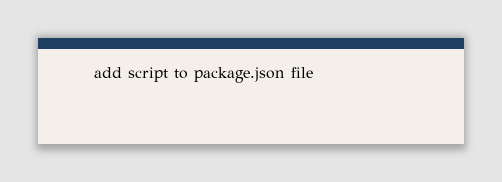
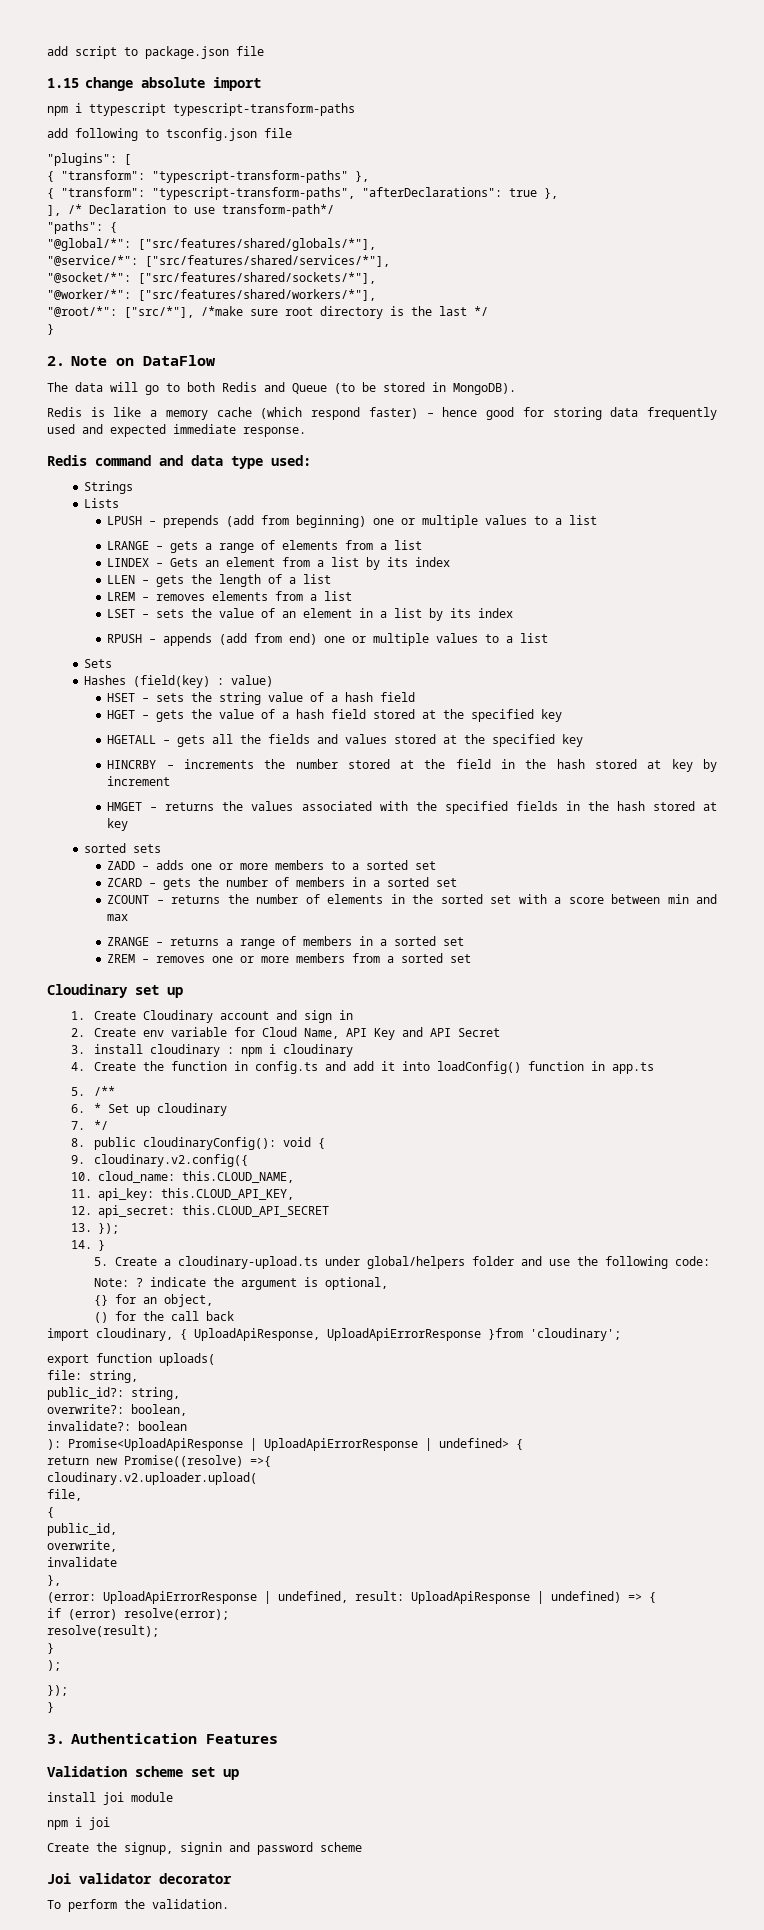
(313, 72) none -> [47,77,261,91] [47,103,355,116] [47,128,292,141] [47,153,131,166] [47,170,369,183] [47,187,558,200] [47,204,334,217] [47,221,117,234] [47,238,376,251] [47,255,390,267] [47,272,376,284] [47,289,376,301] [47,306,488,319] [47,324,54,335] [47,355,215,366] [47,382,516,395] [47,407,718,420] [47,424,306,437] [47,455,311,469] [83,481,133,494] [83,498,119,508] [107,515,598,528] [107,540,423,553] [107,557,451,570] [107,574,332,587] [107,591,353,601] [107,608,514,621] [107,633,549,646] [83,659,112,668] [83,675,273,688] [107,692,416,705] [107,709,563,722] [107,734,584,747] [107,759,717,772] [107,776,171,786] [107,801,717,814] [107,818,129,831] [83,843,161,853] [107,860,437,870] [107,877,458,890] [107,894,717,904] [107,914,129,921] [107,936,465,949] [107,953,472,963] [47,984,183,998] [70,1010,354,1023] [70,1027,501,1040] [70,1044,354,1057] [70,1061,655,1074] [70,1086,116,1096] [70,1103,228,1116] [70,1120,109,1130] [70,1137,326,1150] [70,1154,249,1167] [70,1171,294,1183] [70,1188,294,1201] [70,1205,329,1218] [70,1223,119,1234] [70,1240,105,1251] [94,1256,711,1269] [94,1277,389,1290] [94,1294,214,1307] [94,1311,235,1323] [47,1328,621,1341] [47,1353,215,1366] [47,1370,138,1383] [47,1387,180,1400] [47,1404,187,1416] [47,1421,187,1431] [47,1438,523,1451] [47,1455,271,1467] [47,1472,257,1485] [47,1489,82,1501] [47,1507,54,1518] [47,1523,117,1536] [47,1540,117,1552] [47,1557,117,1567] [47,1575,61,1586] [47,1591,656,1604] [47,1608,229,1620] [47,1625,159,1637] [47,1643,54,1654] [47,1660,61,1671] [47,1685,68,1696] [47,1702,54,1713] [47,1733,278,1744] [47,1766,239,1780] [47,1792,173,1805] [47,1817,110,1830] [47,1842,362,1855] [47,1873,232,1884] [47,1899,229,1912] // 1.15 change absolute import // npm i ttypescript typescript-transform-paths // add following to tsconfig.json file // "plugins": [ // { "transform": "typescript-transform-paths" }, // { "transform": "typescript-transform-paths", "afterDeclarations": true }, // ], /* Declaration to use transform-path*/ // "paths": { // "@global/*": ["src/features/shared/globals/*"], // "@service/*": ["src/features/shared/services/*"], // "@socket/*": ["src/features/shared/sockets/*"], // "@worker/*": ["src/features/shared/workers/*"], // "@root/*": ["src/*"], /*make sure root directory is the last */ // } // 2. Note on DataFlow // The data will go to both Redis and Queue (to be stored in MongoDB). // Redis is like a memory cache (which respond faster) – hence good for storing data frequently used and expected immediate response. // Redis command and data type used: // Strings // Lists // LPUSH – prepends (add from beginning) one or multiple values to a list // LRANGE – gets a range of elements from a list // LINDEX – Gets an element from a list by its index // LLEN – gets the length of a list // LREM – removes elements from a list // LSET – sets the value of an element in a list by its index // RPUSH – appends (add from end) one or multiple values to a list // Sets // Hashes (field(key) : value) // HSET – sets the string value of a hash field // HGET – gets the value of a hash field stored at the specified key // HGETALL – gets all the fields and values stored at the specified key // HINCRBY – increments the number stored at the field in the hash stored at key by increment // HMGET – returns the values associated with the specified fields in the hash stored at key // sorted sets // ZADD – adds one or more members to a sorted set // ZCARD – gets the number of members in a sorted set // ZCOUNT – returns the number of elements in the sorted set with a score between min and max // ZRANGE – returns a range of members in a sorted set // ZREM – removes one or more members from a sorted set // Cloudinary set up // 1. Create Cloudinary account and sign in // 2. Create env variable for Cloud Name, API Key and API Secret // 3. install cloudinary : npm i cloudinary // 4. Create the function in config.ts and add it into loadConfig() function in app.ts // 5. /** // 6. * Set up cloudinary // 7. */ // 8. public cloudinaryConfig(): void { // 9. cloudinary.v2.config({ // 10. cloud_name: this.CLOUD_NAME, // 11. api_key: this.CLOUD_API_KEY, // 12. api_secret: this.CLOUD_API_SECRET // 13. }); // 14. } // 5. Create a cloudinary-upload.ts under global/helpers folder and use the following code: // Note: ? indicate the argument is optional, // {} for an object, // () for the call back // import cloudinary, { UploadApiResponse, UploadApiErrorResponse }from 'cloudinary'; // export function uploads( // file: string, // public_id?: string, // overwrite?: boolean, // invalidate?: boolean // ): Promise<UploadApiResponse | UploadApiErrorResponse | undefined> { // return new Promise((resolve) =>{ // cloudinary.v2.uploader.upload( // file, // { // public_id, // overwrite, // invalidate // }, // (error: UploadApiErrorResponse | undefined, result: UploadApiResponse | undefined) => { // if (error) resolve(error); // resolve(result); // } // ); // }); // } // 3. Authentication Features // Validation scheme set up // install joi module // npm i joi // Create the signup, signin and password scheme // Joi validator decorator // To perform the validation.

